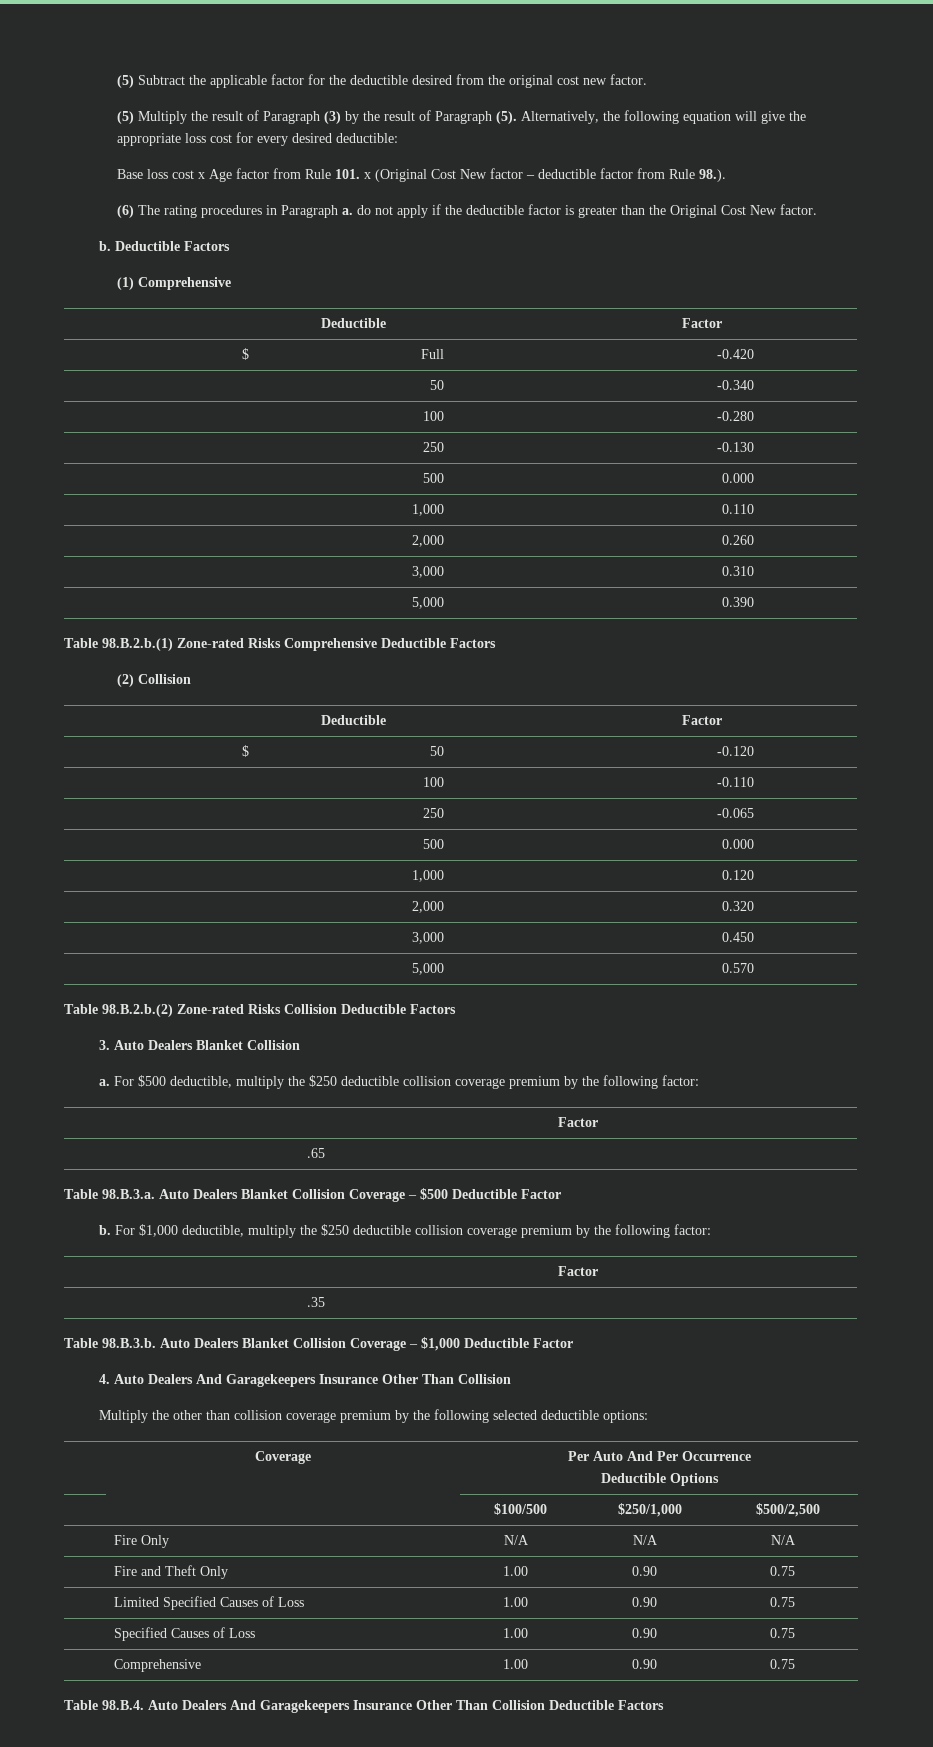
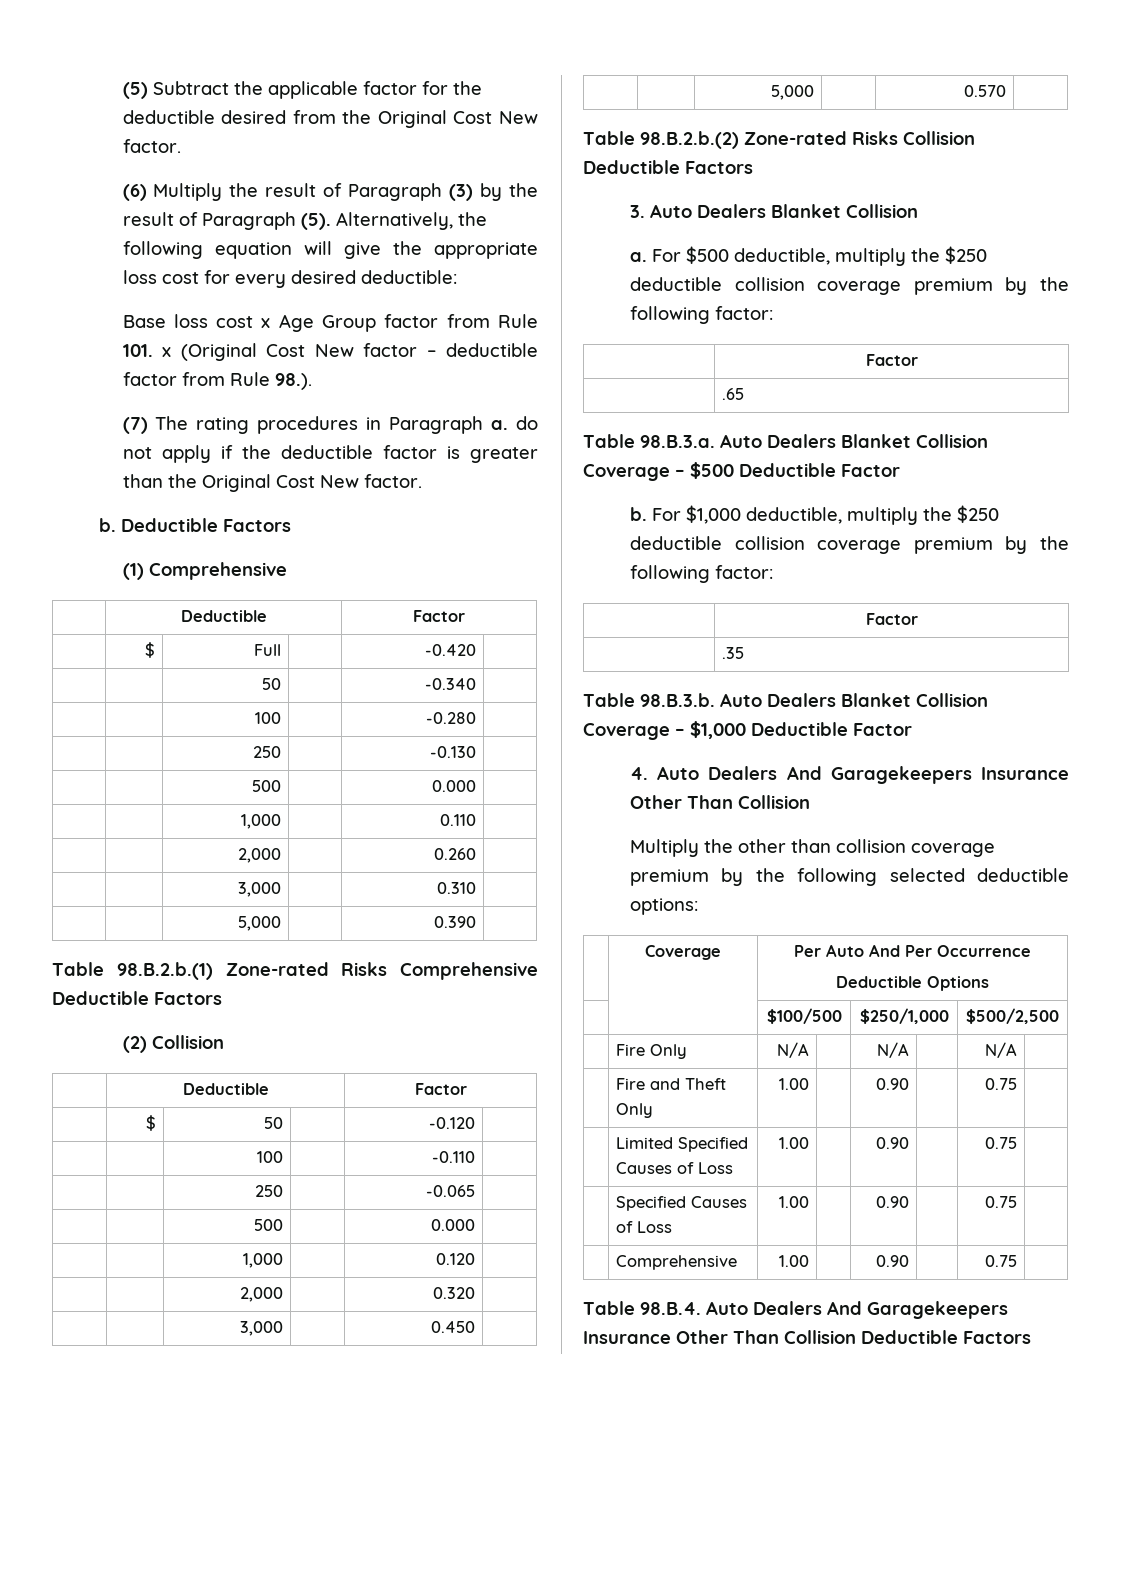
[508,74,647,88] [116,111,134,124] original cost new factor. // (5) -> [377,110,538,128] [122,139,181,153] [122,184,147,201] Original Cost New factor. // (6)
(232, 175) none -> [322,315,377,332] Group
[116,205,134,218] (6) -> [122,417,148,434] (7)

